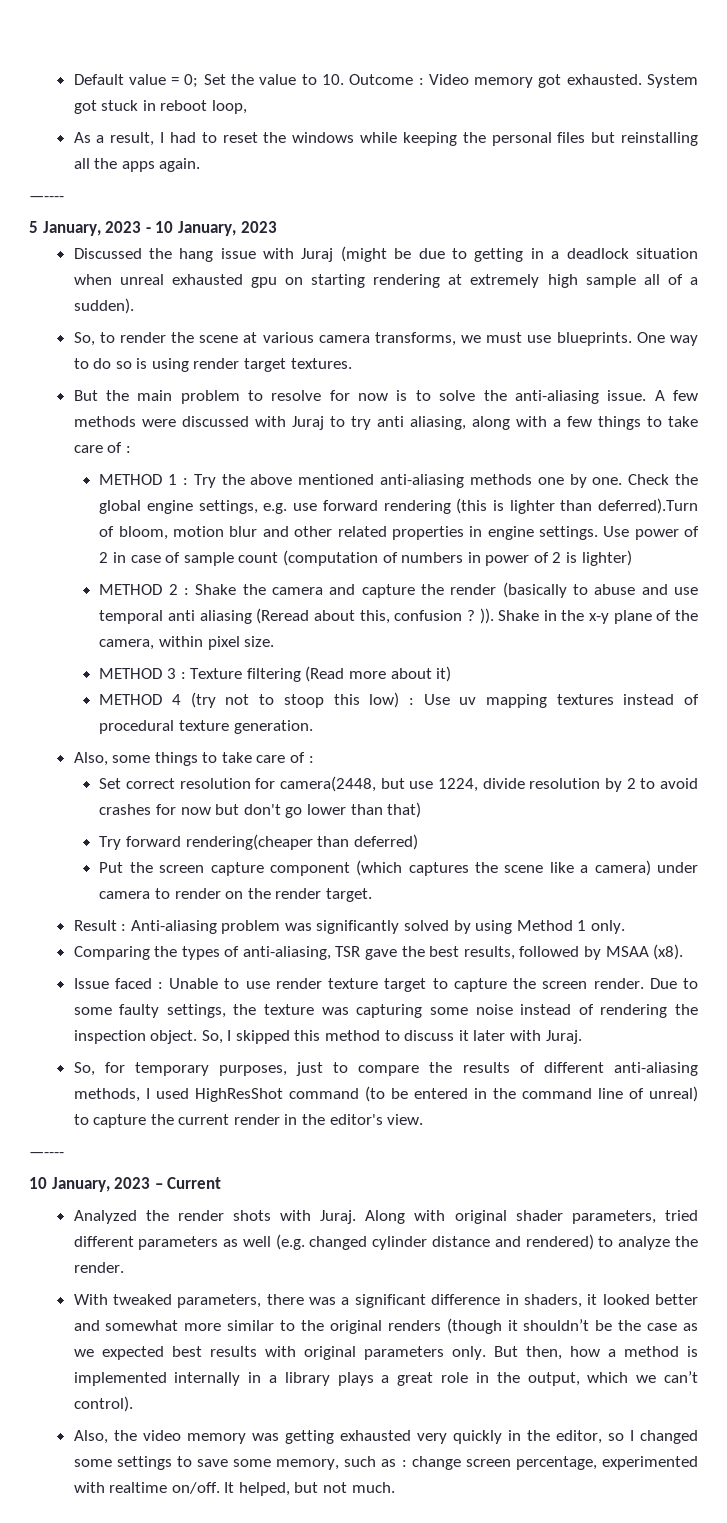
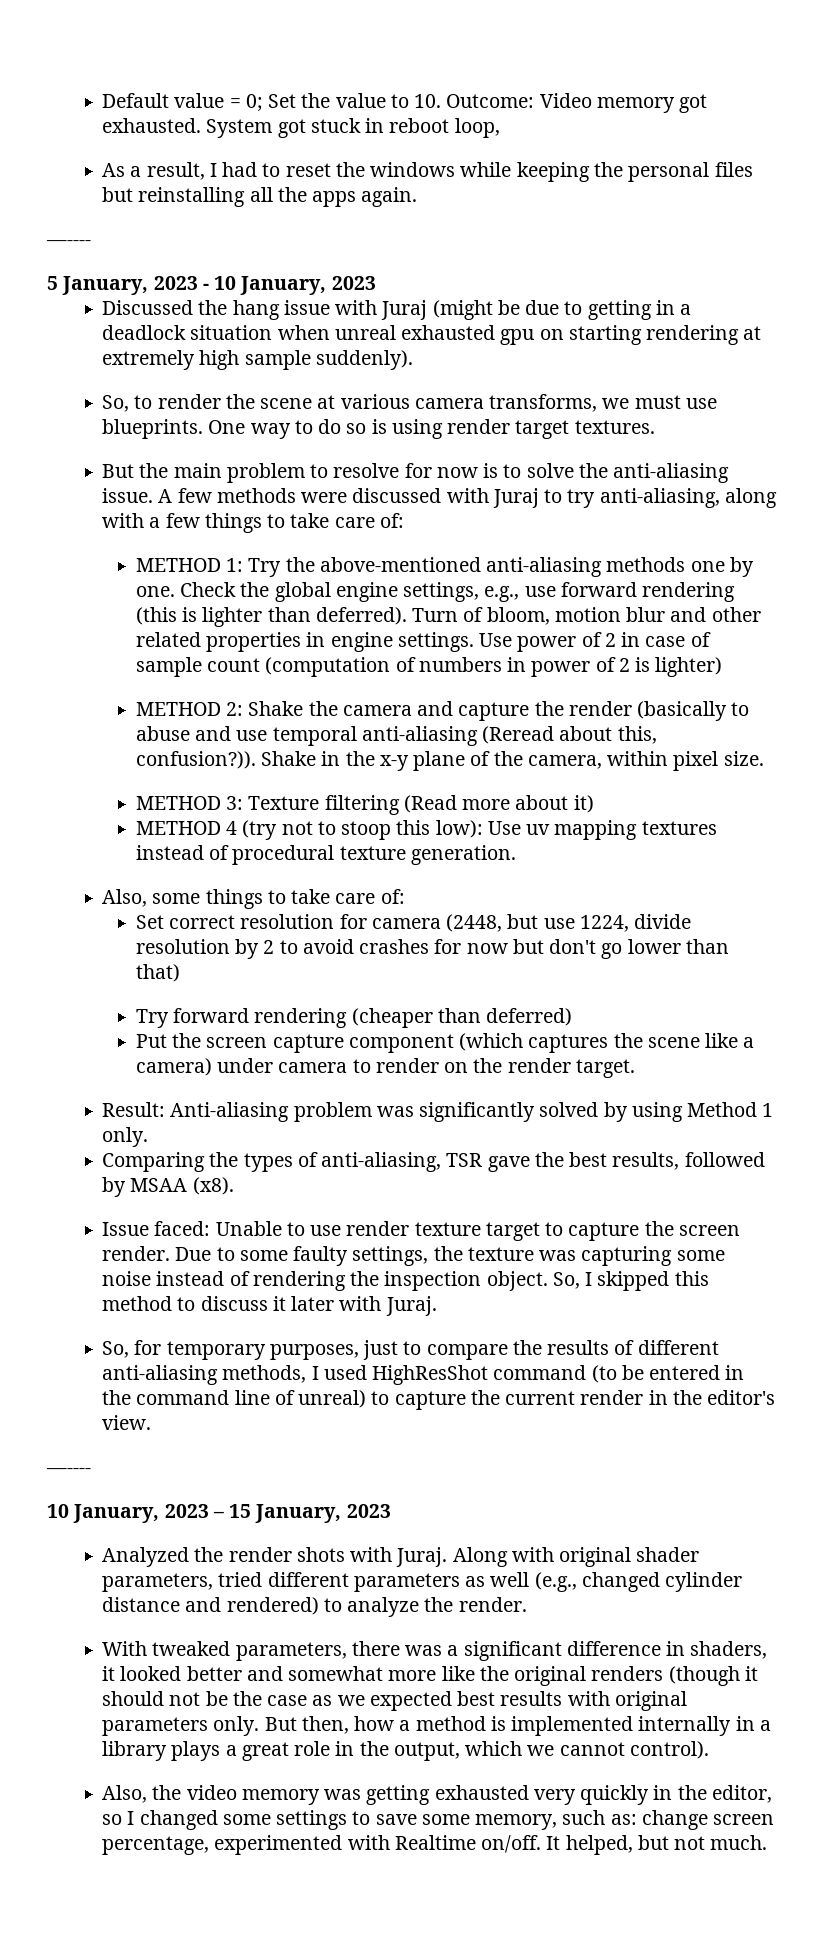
[349,74,424,85] Outcome : -> [446,94,535,108] Outcome:
[643,274,698,285] [73,298,134,314] all of a sudden). -> [315,350,413,370] suddenly).
[376,416,466,430] anti aliasing, -> [599,488,720,508] anti-aliasing,
[107,442,131,453] [99,474,375,488] of : // METHOD 1 : Try the above mentioned -> [379,513,404,528] [135,557,481,577] of: // METHOD 1: Try the above-mentioned
[263,503,288,514] e.g. -> [484,586,520,602] e.g.,
[598,498,699,514] deferred).Turn -> [315,607,459,625] deferred). Turn
[168,584,190,595] 2 : -> [225,702,243,716] 2:
[168,610,252,624] anti aliasing -> [361,726,478,746] anti-aliasing
[394,608,494,624] confusion ? )). -> [135,751,256,769] confusion?)).
[166,668,186,679] 3 : -> [225,796,243,810] 3:
[369,692,414,708] low) : -> [435,820,483,838] low):
[290,752,314,763] of : -> [380,889,405,904] of:
[280,776,377,792] camera(2448, -> [371,914,503,932] camera (2448,
[185,834,313,850] rendering(cheaper -> [254,1008,433,1028] rendering (cheaper
[73,920,127,931] Result : -> [102,1102,166,1117] Result:
[114,978,164,989] faced : -> [154,1221,211,1236] faced:
[167,1177,222,1189] Current -> [229,1504,391,1523] 15 January, 2023
[275,1234,305,1250] (e.g. -> [534,1572,577,1592] (e.g.,
[227,1320,296,1331] similar to -> [441,1666,475,1681] like
[523,1319,590,1331] shouldn’t -> [102,1691,201,1706] should not
[664,1371,699,1383] can’t -> [559,1742,625,1756] cannot
[381,1459,407,1467] as : -> [610,1814,637,1825] as:
[109,1482,168,1493] realtime -> [394,1835,476,1850] Realtime

